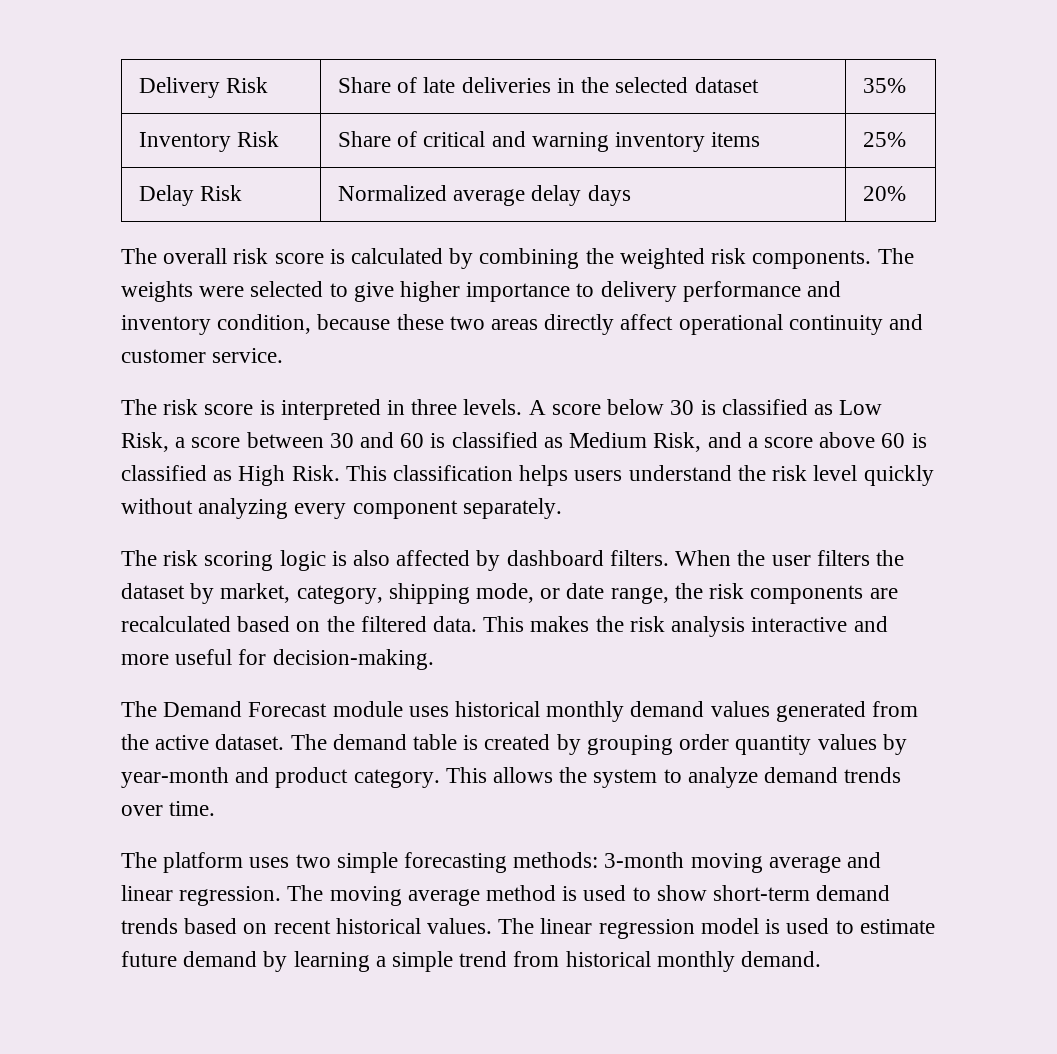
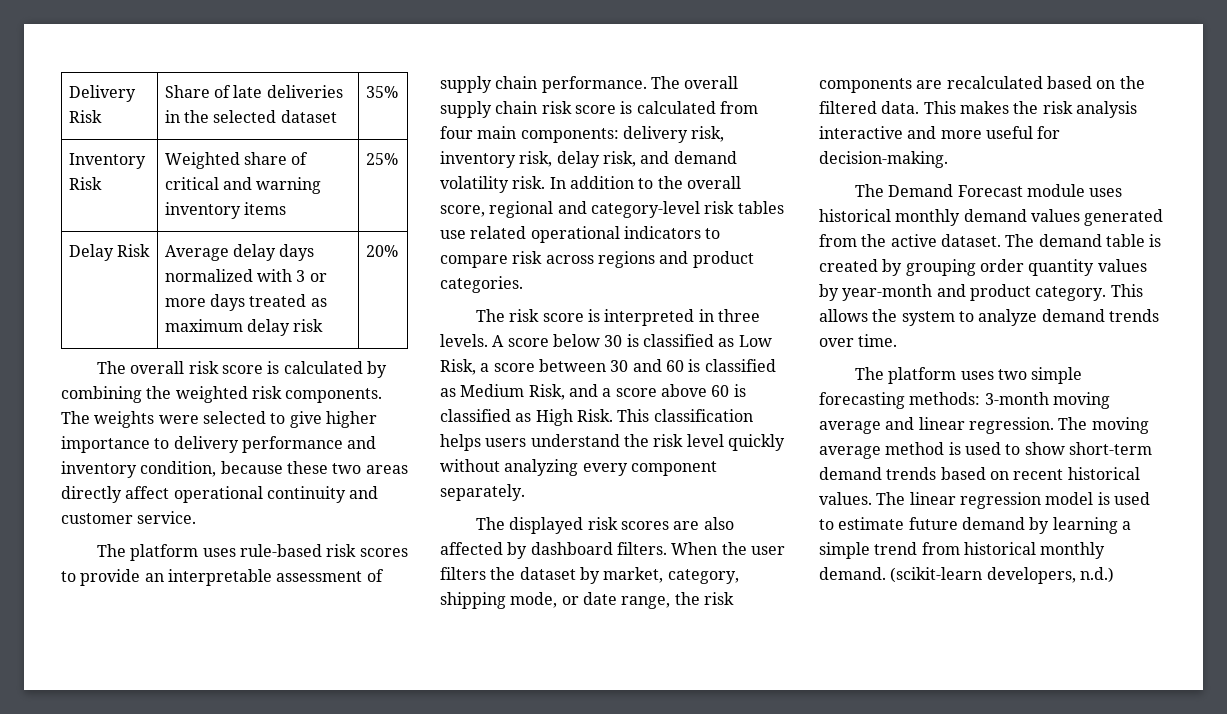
[338,131,392,147] Share -> [164,152,287,169] Weighted share
[338,185,526,206] Normalized average -> [164,245,229,261] Average
(631, 195) none -> [164,269,327,282] [164,294,327,311] [164,319,324,336] normalized with 3 or more days treated as maximum delay risk
(284, 355) none -> [97,544,408,561] [61,569,384,586] [440,76,739,93] [440,101,758,118] [440,126,725,143] [440,151,737,168] [440,176,741,193] [440,201,784,218] [440,226,721,243] [440,251,754,268] [440,276,523,293] // The platform uses rule-based risk scores to provide an interpretable assessment of supply chain performance. The overall supply chain risk score is calculated from four main components: delivery risk, inventory risk, delay risk, and demand volatility risk. In addition to the overall score, regional and category-level risk tables use related operational indicators to compare risk across regions and product categories.
[163,550,347,571] risk scoring logic is -> [509,517,700,534] displayed risk scores are
(822, 959) none -> [890,567,1114,584] (scikit-learn developers, n.d.)

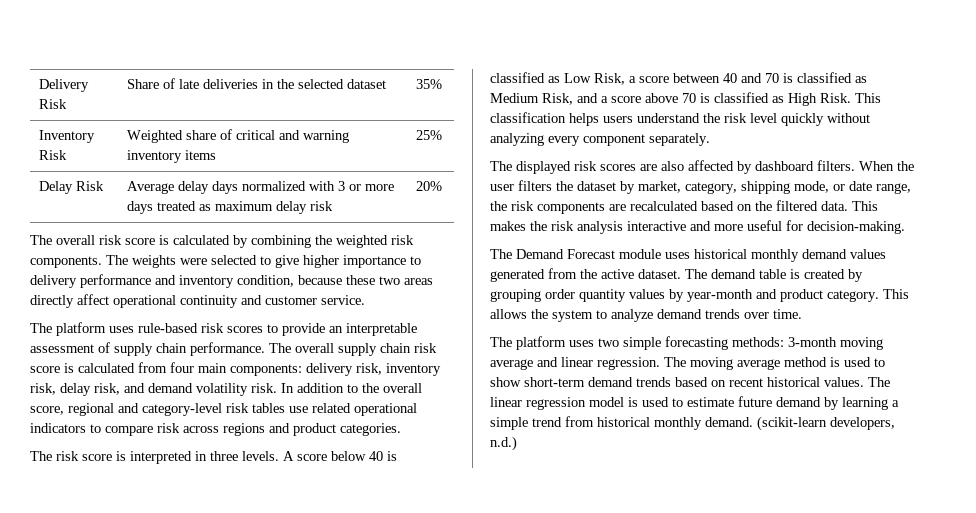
[604,335,623,347] 30 -> [369,451,383,461] 40
[610,359,684,372] 30 and 60 -> [723,73,779,83] 40 and 70
[711,385,730,397] 60 -> [682,93,696,103] 70

